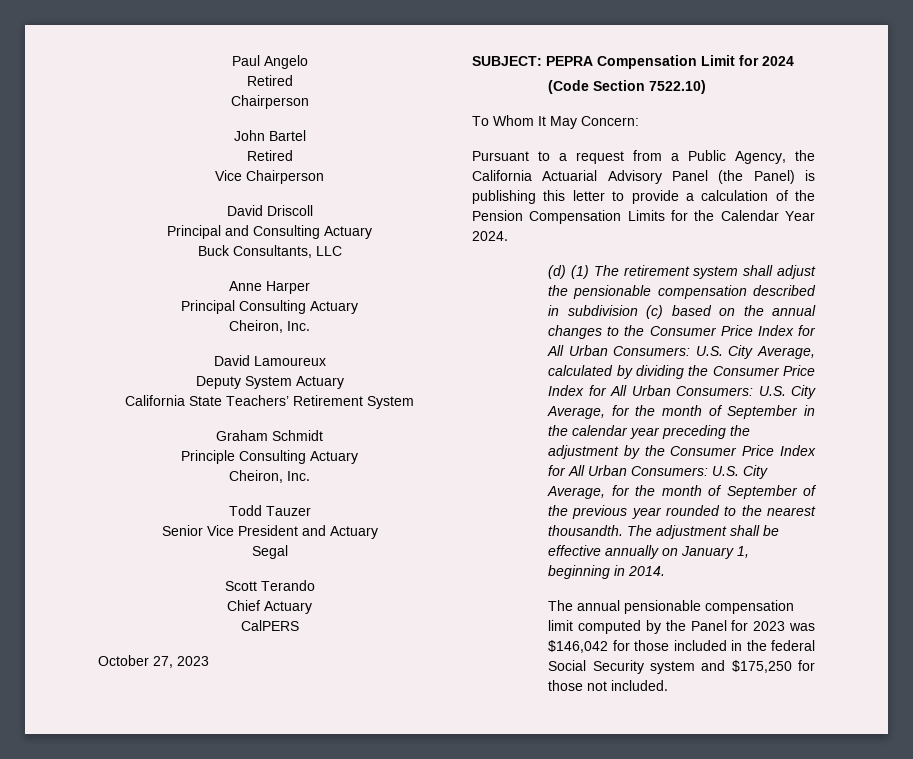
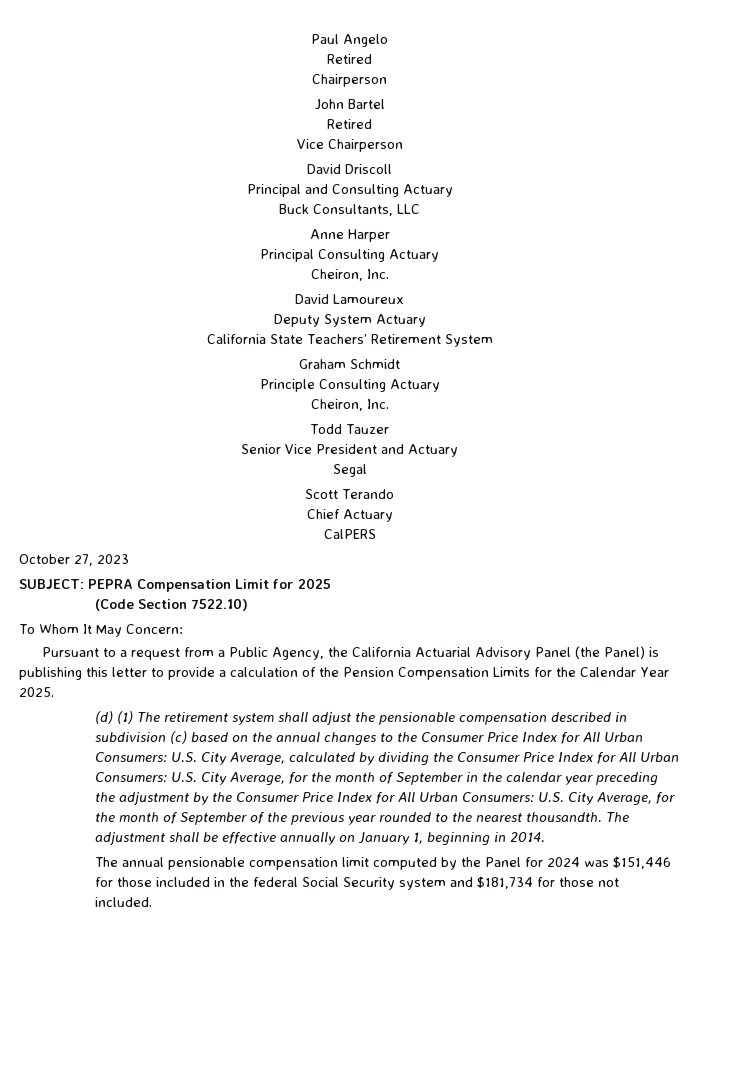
[762,56,794,66] 2024 -> [298,578,331,589] 2025
[472,231,508,241] 2024. -> [19,687,54,697] 2025.
[753,621,815,631] [548,640,609,653] 2023 was $146,042 -> [547,856,672,869] 2024 was $151,446
[731,660,792,673] $175,250 -> [477,876,534,889] $181,734

